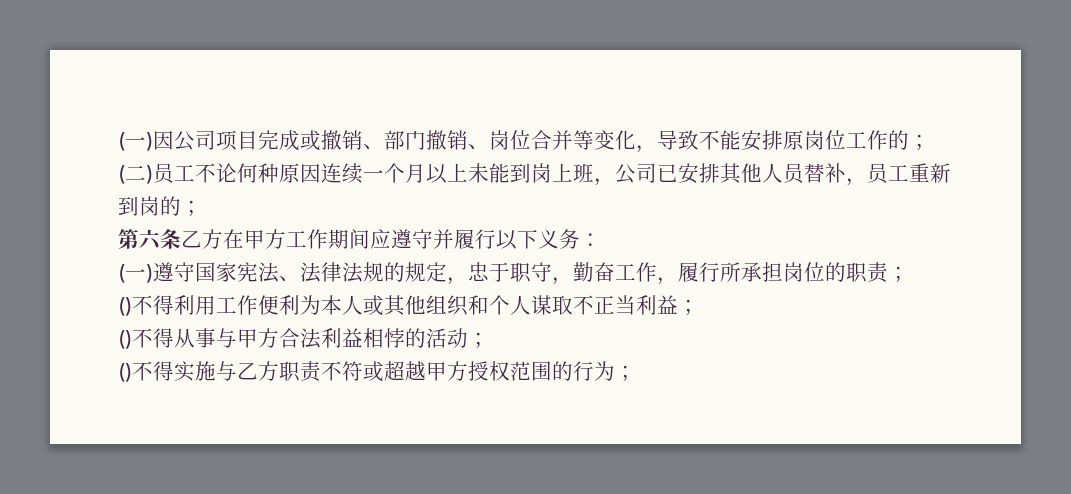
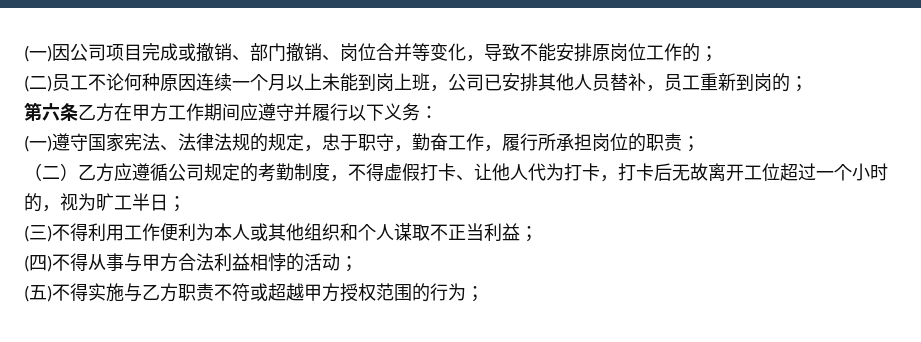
[118,297,132,316] () -> [24,163,888,182] [24,193,186,212] [24,225,52,242] （二）乙方应遵循公司规定的考勤制度，不得虚假打卡、让他人代为打卡，打卡后无故离开工位超过一个小时的，视为旷工半日； // (三)
[118,330,132,349] () -> [24,255,52,272] (四)
[118,363,132,382] () -> [24,285,52,302] (五)

